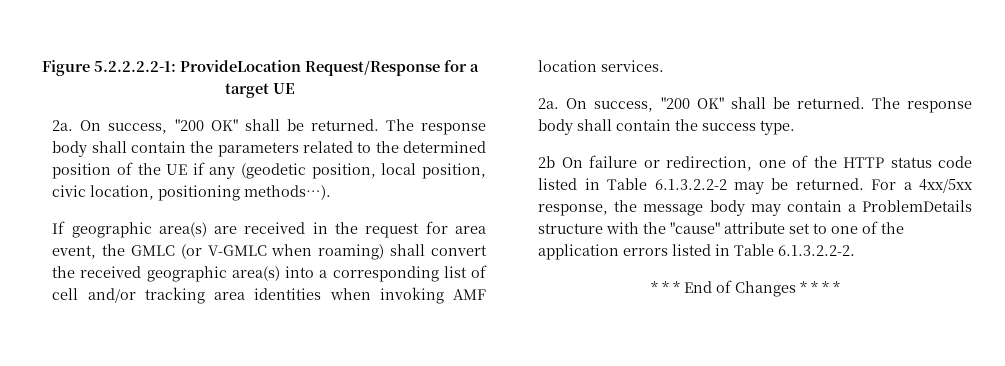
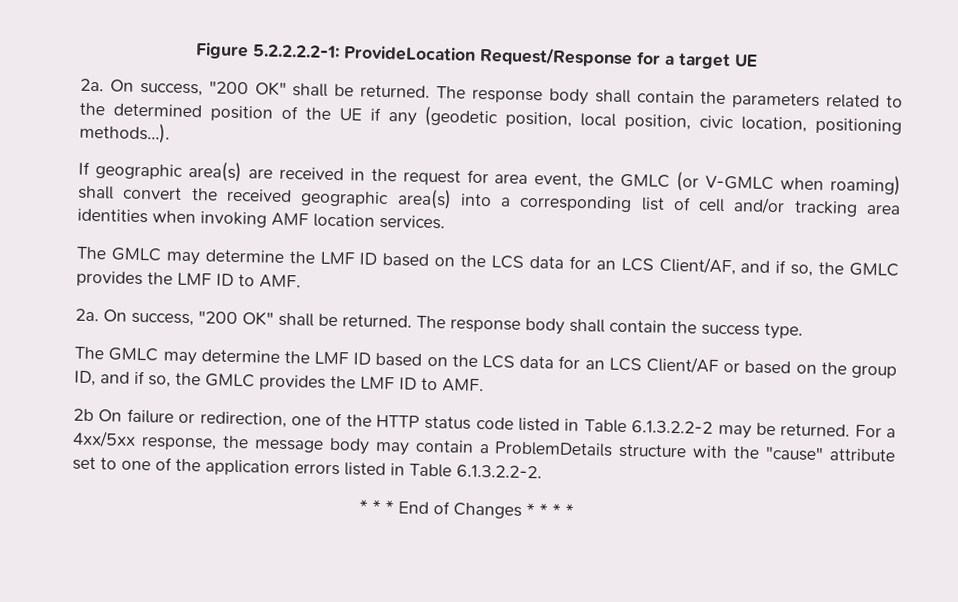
(665, 66) none -> [76,246,900,277] [76,270,302,289] // The GMLC may determine the LMF ID based on the LCS data for an LCS Client/AF, and if so, the GMLC provides the LMF ID to AMF.
(796, 127) none -> [74,346,897,379] [74,370,485,393] // The GMLC may determine the LMF ID based on the LCS data for an LCS Client/AF or based on the group ID, and if so, the GMLC provides the LMF ID to AMF.

